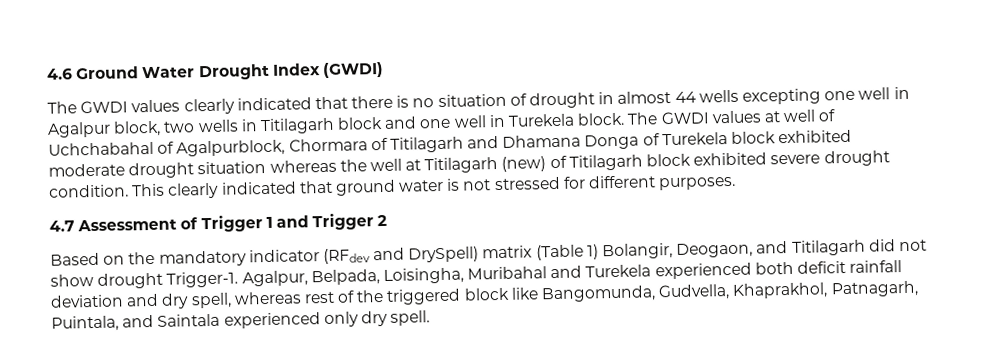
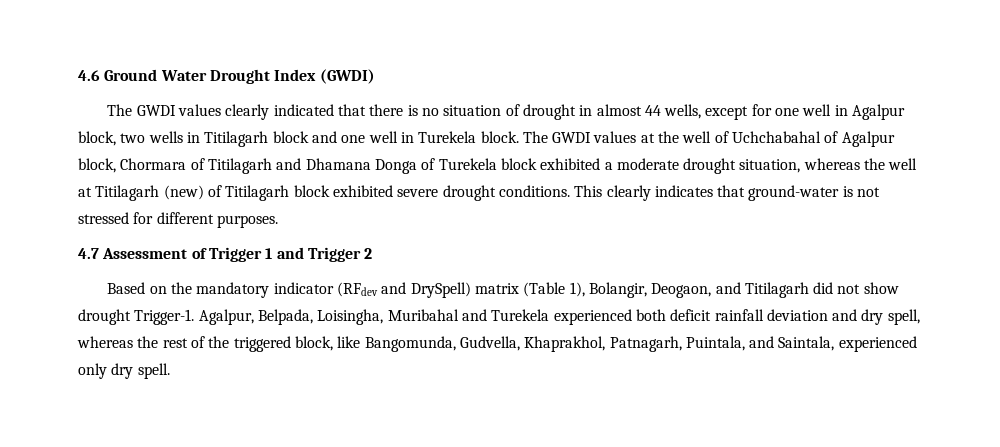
[698,88,821,105] wells excepting -> [664,104,772,120] wells, except for
(781, 117) none -> [658,131,680,143] the
[176,139,286,157] Agalpurblock, -> [841,131,895,147] [78,158,116,173] Agalpur block,
(853, 136) none -> [604,162,613,170] a
[197,160,267,175] situation -> [739,159,801,173] situation,
[49,184,129,198] condition. -> [498,185,570,197] conditions.
[220,179,445,196] indicated that ground water -> [654,185,840,201] indicates that ground-water
[586,244,599,260] 1) -> [569,282,585,297] 1),
(302, 298) none -> [137,336,159,348] the
[463,287,510,301] block -> [294,336,333,351] block,
[157,313,221,327] Saintala -> [778,336,835,351] Saintala,

